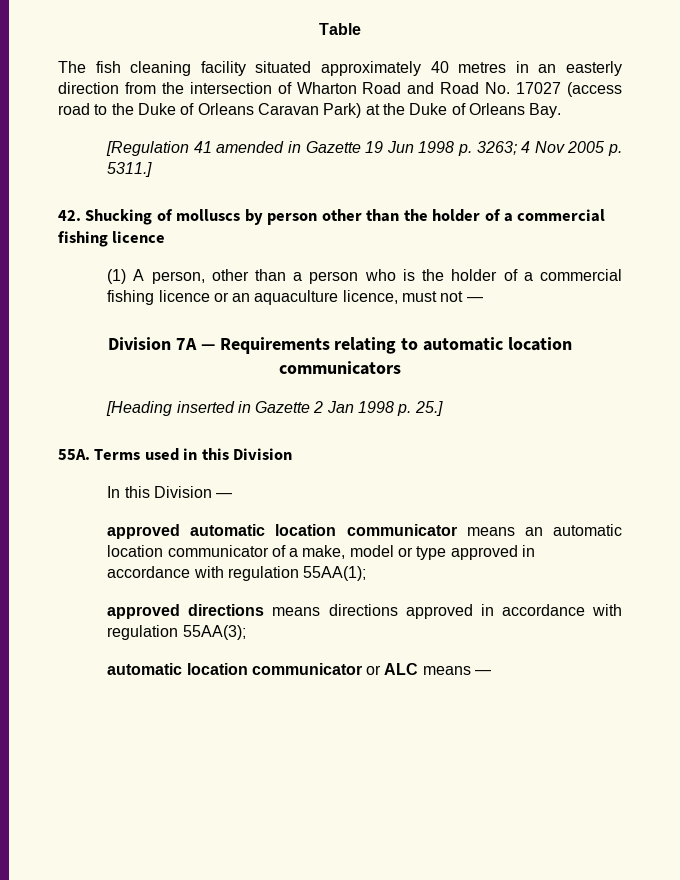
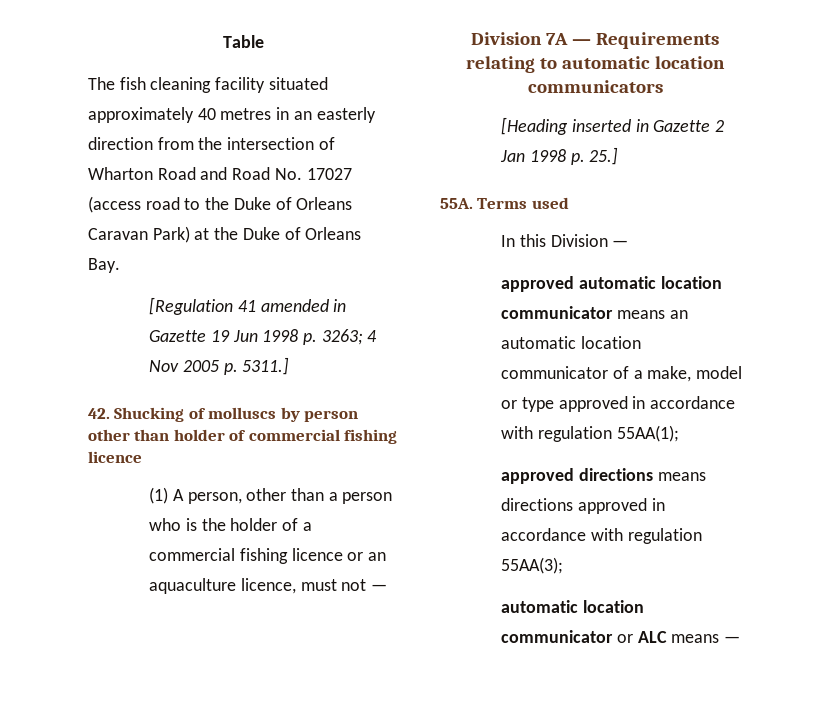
[403,209,514,222] the holder of a -> [173,429,247,441] holder of
[183,448,293,460] in this Division -> (569, 203) none

